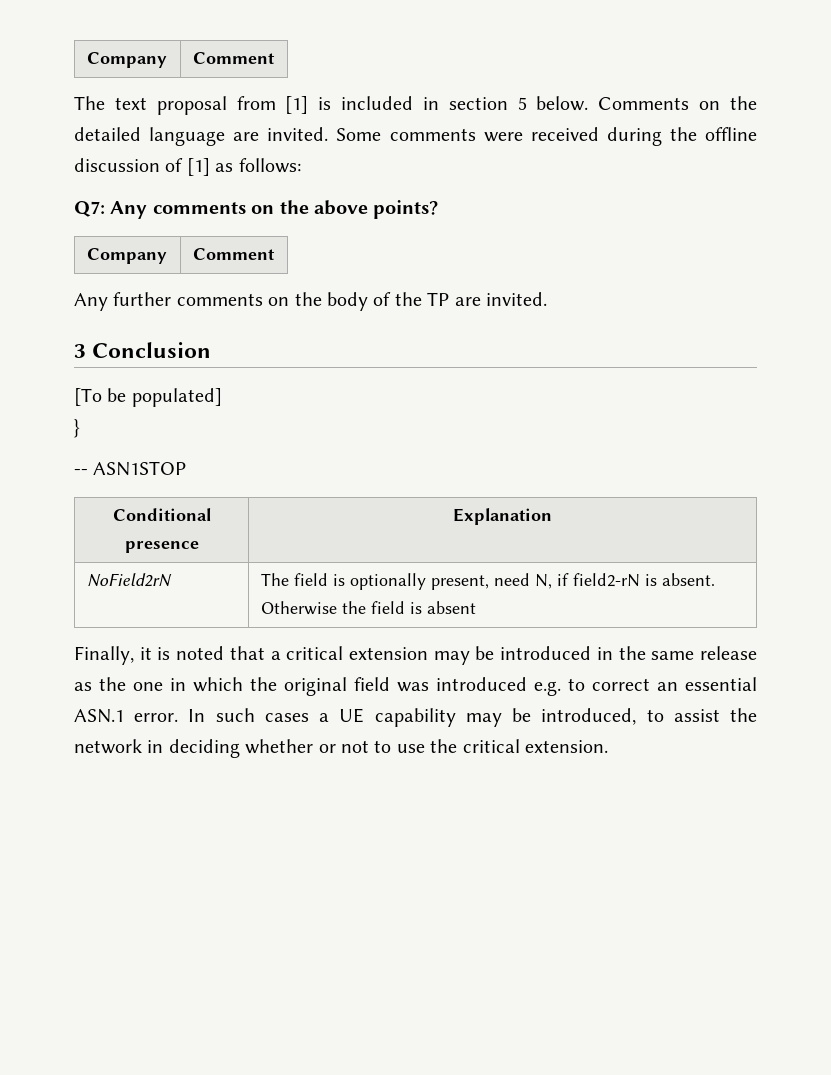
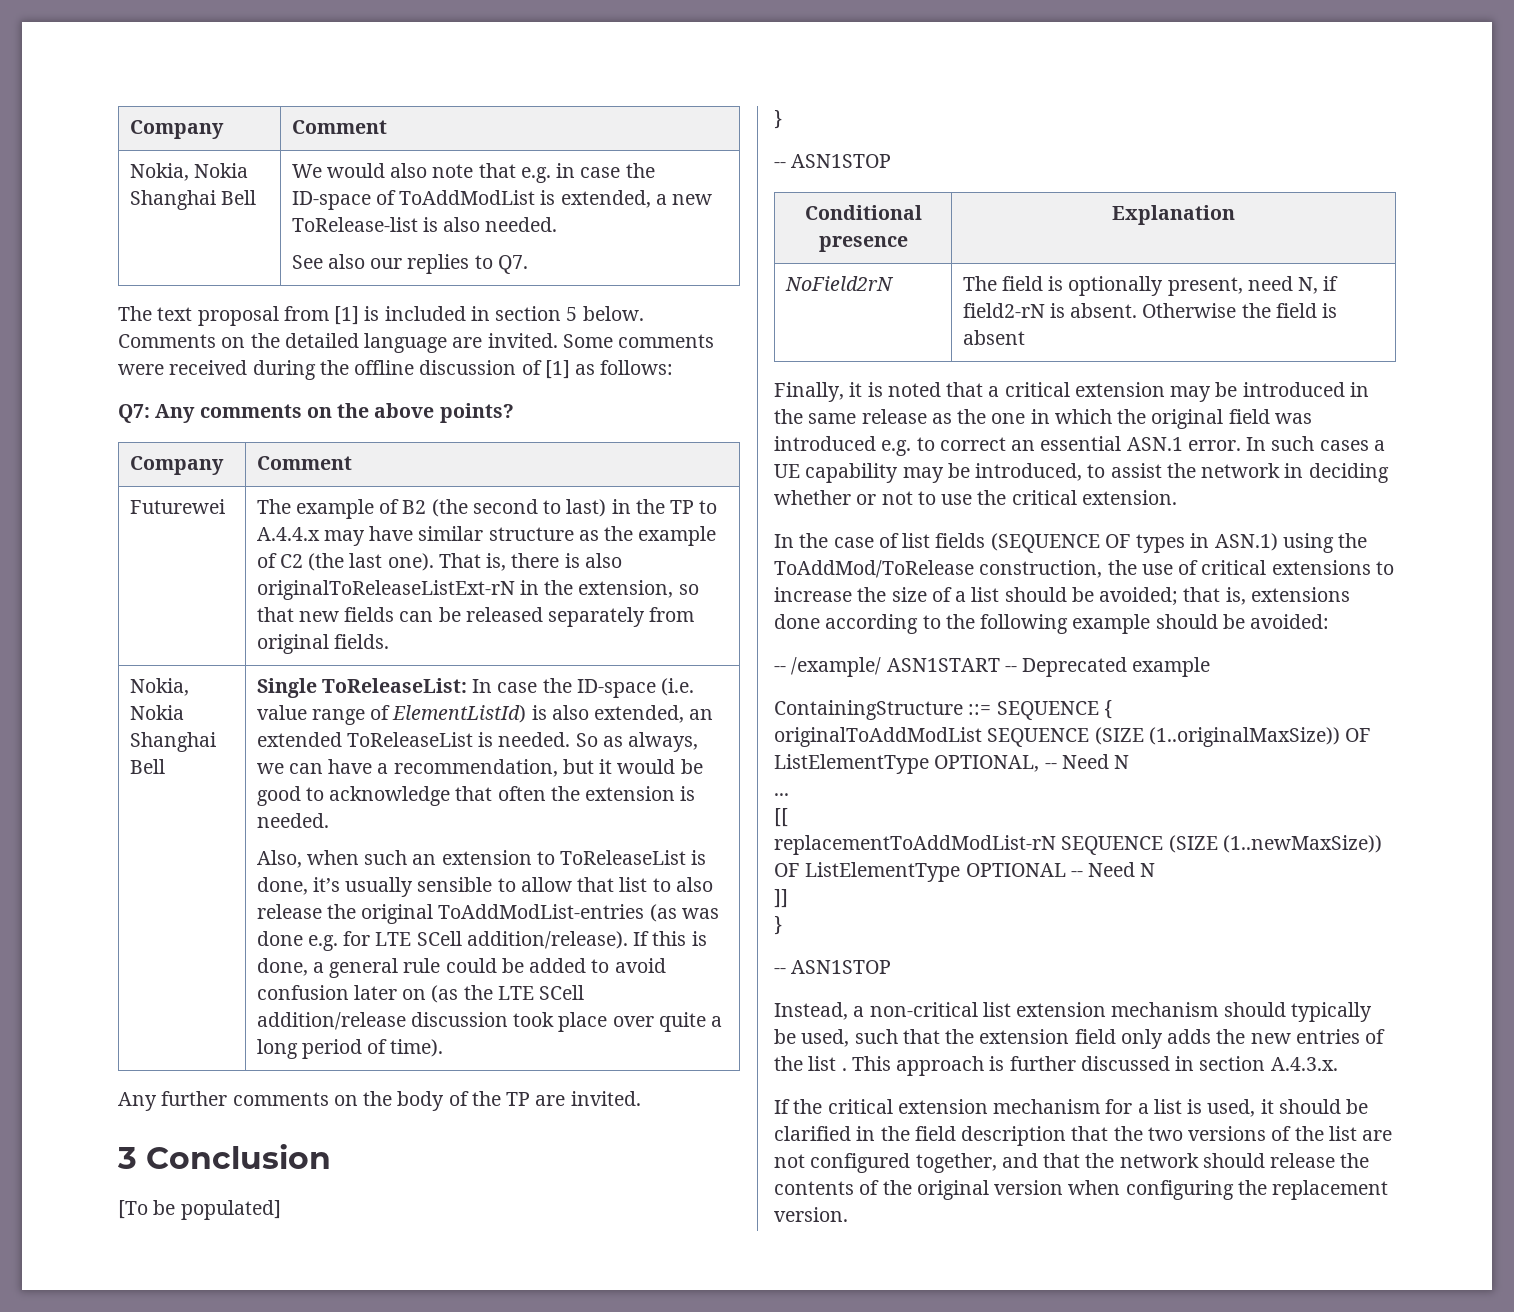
[86,52,167,68] [192,52,275,64] Company | Comment -> [129,120,224,139] [291,120,387,134] [129,163,248,181] [129,190,256,210] [291,163,655,183] [291,190,713,210] [291,217,558,232] [291,254,528,274] Company | Comment // Nokia, Nokia Shanghai Bell | We would also note that e.g. in case the ID-space of ToAddModList is extended, a new ToRelease-list is also needed. // See also our replies to Q7.
(275, 254) none -> [129,499,225,514] [256,499,718,519] [256,526,717,546] [256,553,622,571] [256,580,699,600] [256,607,695,627] [256,634,389,654] [129,678,189,696] [129,705,184,720] [129,732,216,752] [129,759,165,774] [256,678,695,698] [256,705,714,725] [256,732,699,752] [256,759,703,777] [256,786,696,806] [256,813,329,828] [256,850,707,868] [256,877,713,897] [256,904,719,924] [256,931,707,951] [256,958,666,978] [256,985,585,1003] [256,1012,723,1032] [256,1039,444,1059] // Futurewei | The example of B2 (the second to last) in the TP to A.4.4.x may have similar structure as the example of C2 (the last one). That is, there is also originalToReleaseListExt-rN in the extension, so that new fields can be released separately from original fields. // Nokia, Nokia Shanghai Bell | Single ToReleaseList: In case the ID-space (i.e. value range of ElementListId) is also extended, an extended ToReleaseList is needed. So as always, we can have a recommendation, but it would be good to acknowledge that often the extension is needed. // Also, when such an extension to ToReleaseList is done, it’s usually sensible to allow that list to also release the original ToAddModList-entries (as was done e.g. for LTE SCell addition/release). If this is done, a general rule could be added to avoid confusion later on (as the LTE SCell addition/release discussion took place over quite a long period of time).
(608, 746) none -> [774,533,1368,553] [774,560,1394,578] [774,587,1350,606] [774,614,1330,634] [774,657,1211,677] [774,700,1112,720] [774,727,1372,747] [774,754,1130,774] [774,793,789,796] [774,808,788,827] [774,835,1382,855] [774,862,1156,882] [774,889,788,908] [774,916,782,935] [774,960,892,974] [774,1002,1372,1022] [774,1029,1386,1049] [774,1056,1338,1076] [774,1099,1369,1117] [774,1126,1393,1146] [774,1153,1370,1173] [774,1180,1389,1200] [774,1207,848,1222] // In the case of list fields (SEQUENCE OF types in ASN.1) using the ToAddMod/ToRelease construction, the use of critical extensions to increase the size of a list should be avoided; that is, extensions done according to the following example should be avoided: // -- /example/ ASN1START -- Deprecated example // ContainingStructure ::= SEQUENCE { // originalToAddModList SEQUENCE (SIZE (1..originalMaxSize)) OF ListElementType OPTIONAL, -- Need N // ... // [[ // replacementToAddModList-rN SEQUENCE (SIZE (1..newMaxSize)) OF ListElementType OPTIONAL -- Need N // ]] // } // -- ASN1STOP // Instead, a non-critical list extension mechanism should typically be used, such that the extension field only adds the new entries of the list . This approach is further discussed in section A.4.3.x. // If the critical extension mechanism for a list is used, it should be clarified in the field description that the two versions of the list are not configured together, and that the network should release the contents of the original version when configuring the replacement version.

